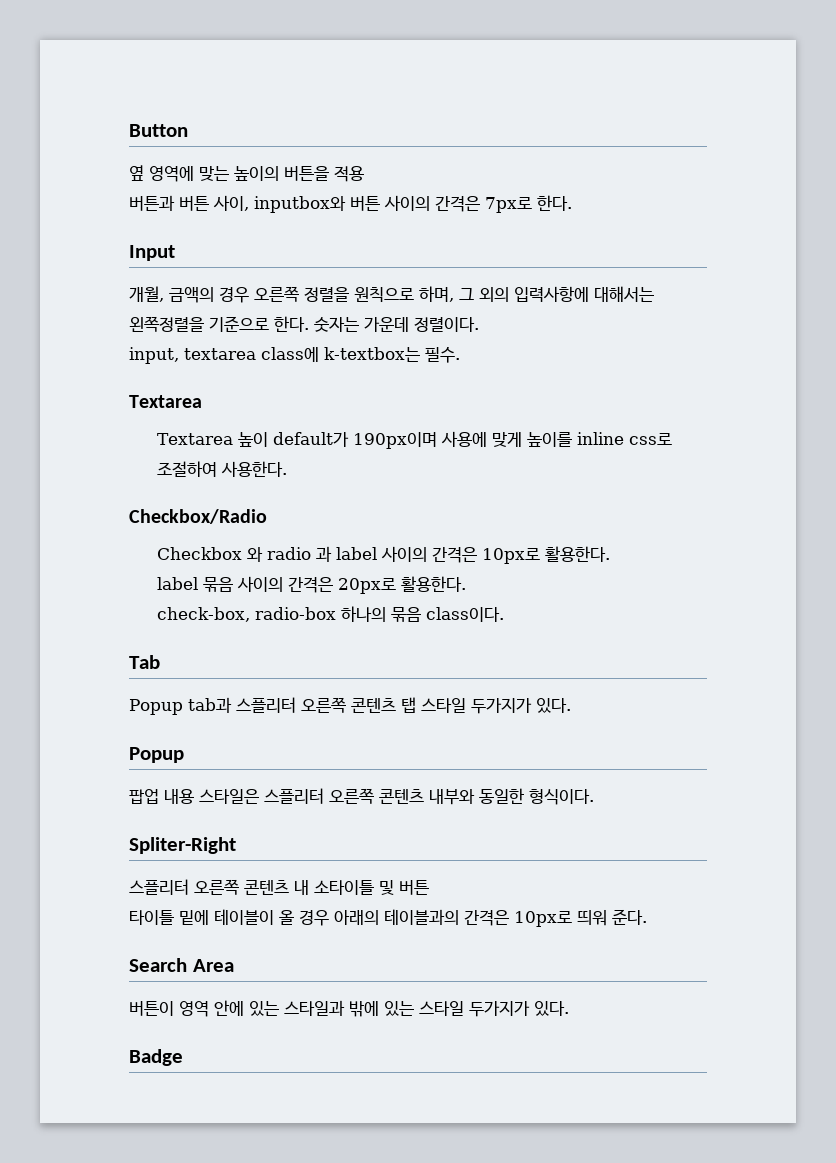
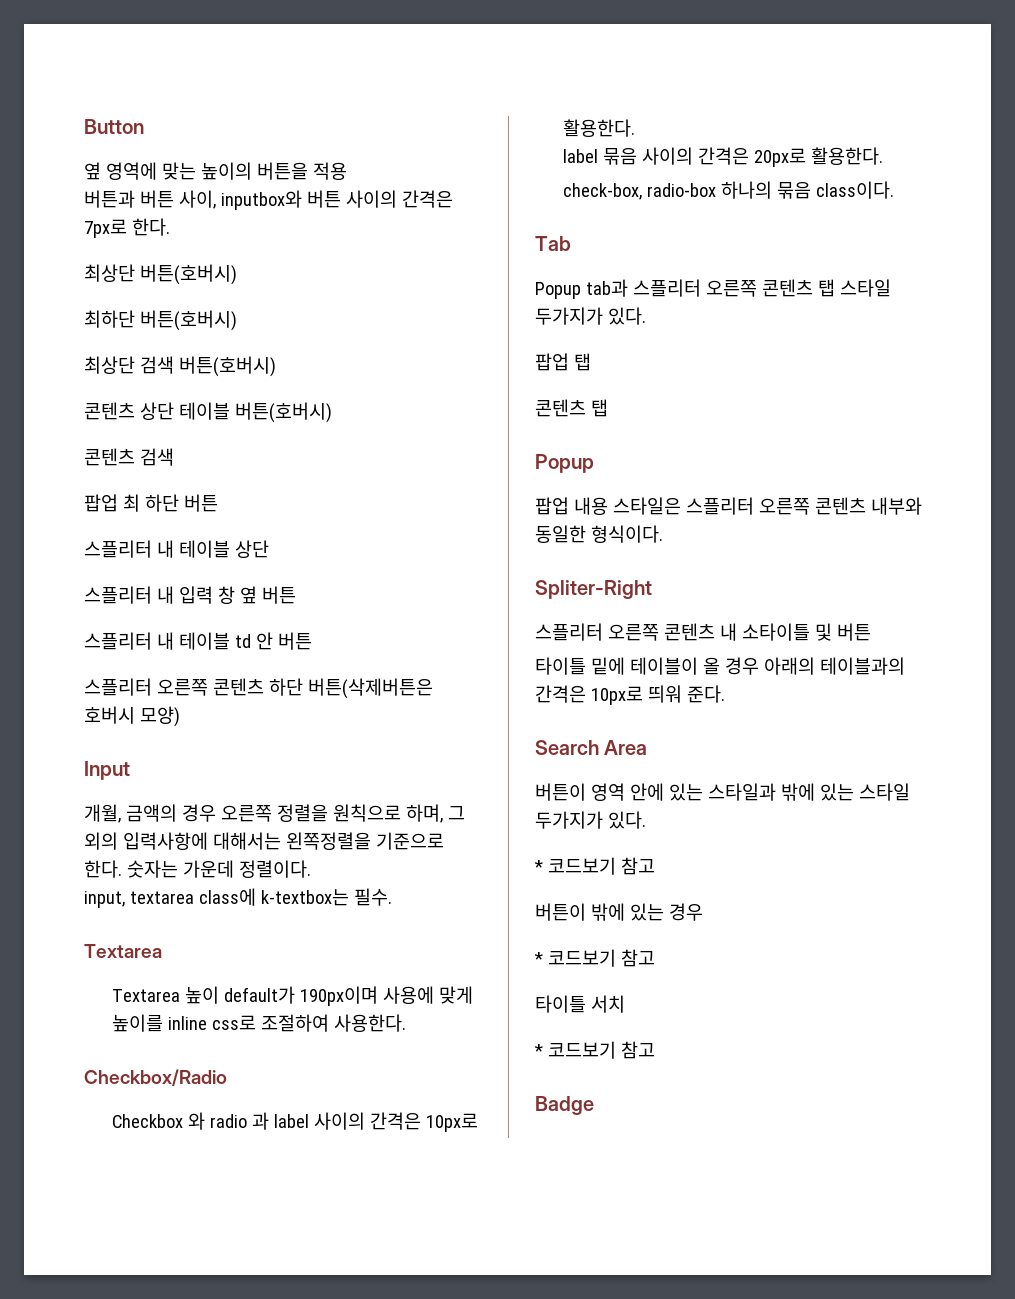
(572, 203) none -> [84,264,237,285] [84,310,237,331] [84,356,276,377] [84,402,332,423] [84,448,174,466] [84,494,218,512] [84,540,269,558] [84,586,296,604] [84,632,312,650] [84,678,433,699] [84,706,180,727] // 최상단 버튼(호버시) // 최하단 버튼(호버시) // 최상단 검색 버튼(호버시) // 콘텐츠 상단 테이블 버튼(호버시) // 콘텐츠 검색 // 팝업 최 하단 버튼 // 스플리터 내 테이블 상단 // 스플리터 내 입력 창 옆 버튼 // 스플리터 내 테이블 td 안 버튼 // 스플리터 오른쪽 콘텐츠 하단 버튼(삭제버튼은 호버시 모양)
(571, 705) none -> [535,353,591,371] [535,399,608,417] // 팝업 탭 // 콘텐츠 탭
(569, 1008) none -> [534,857,655,875] [535,903,703,921] [534,949,655,967] [535,995,625,1013] [534,1041,655,1059] // * 코드보기 참고 // 버튼이 밖에 있는 경우 // * 코드보기 참고 // 타이틀 서치 // * 코드보기 참고

